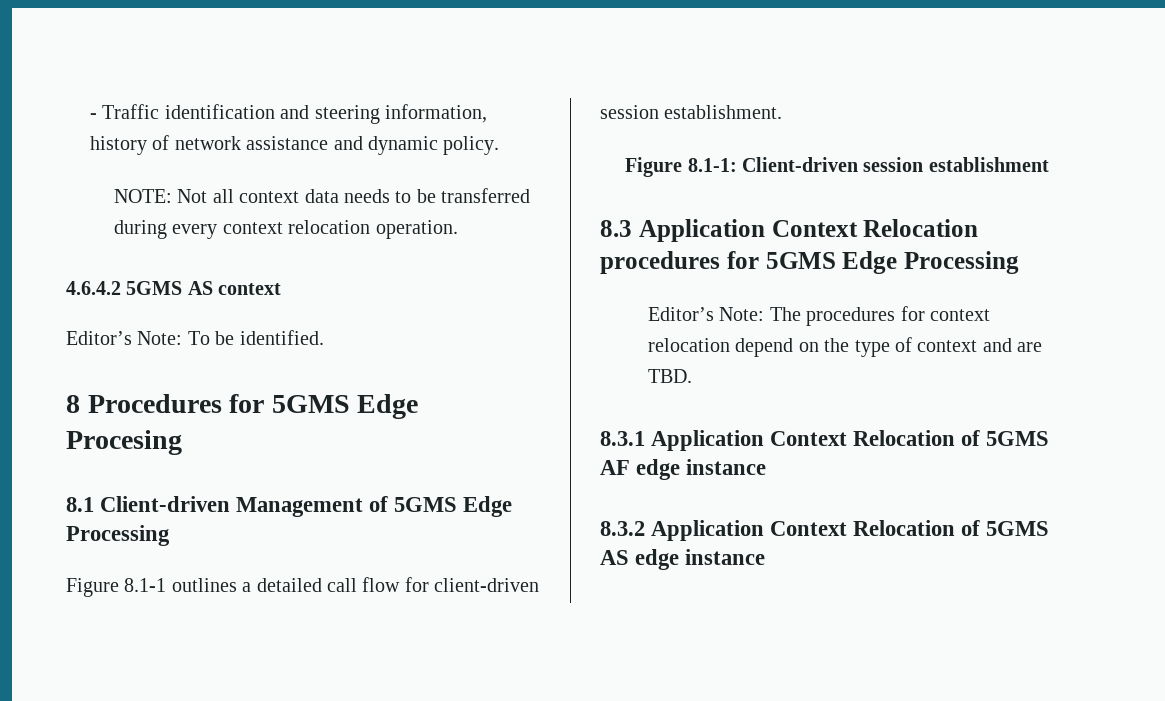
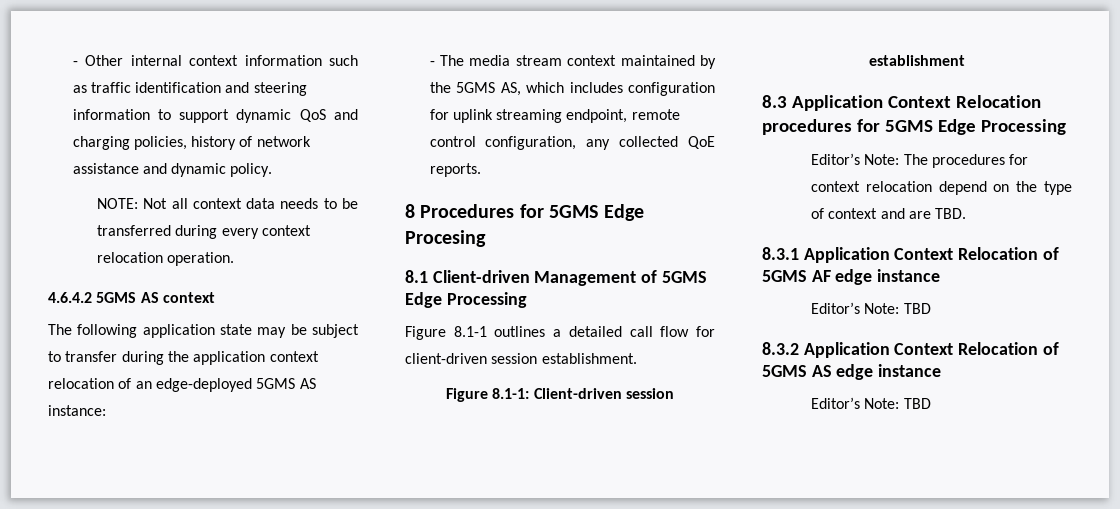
[90,104,488,124] - Traffic identification and steering information, -> [72,55,358,66] [72,82,307,96] [72,109,358,123] [72,136,187,150] - Other internal context information such as traffic identification and steering information to support dynamic QoS and charging policies,
[66,330,324,345] Editor’s Note: To be identified. -> [48,324,360,338] [48,351,319,365] [48,378,316,392] [48,405,106,416] [429,55,716,69] [429,82,715,96] [429,109,680,123] [429,136,715,150] [429,163,481,177] The following application state may be subject to transfer during the application context relocation of an edge-deployed 5GMS AS instance: // - The media stream context maintained by the 5GMS AS, which includes configuration for uplink streaming endpoint, remote control configuration, any collected QoE reports.
(767, 467) none -> [811,302,931,314] // Editor’s Note: TBD
(766, 557) none -> [811,397,931,409] // Editor’s Note: TBD

